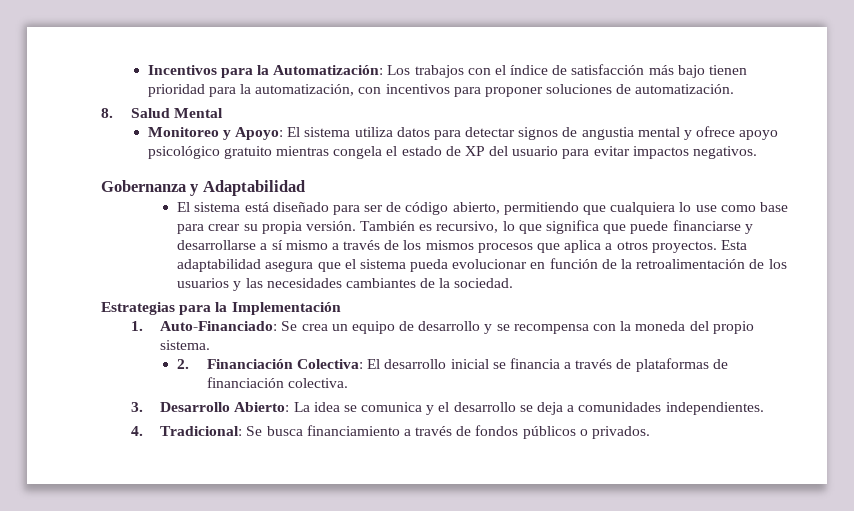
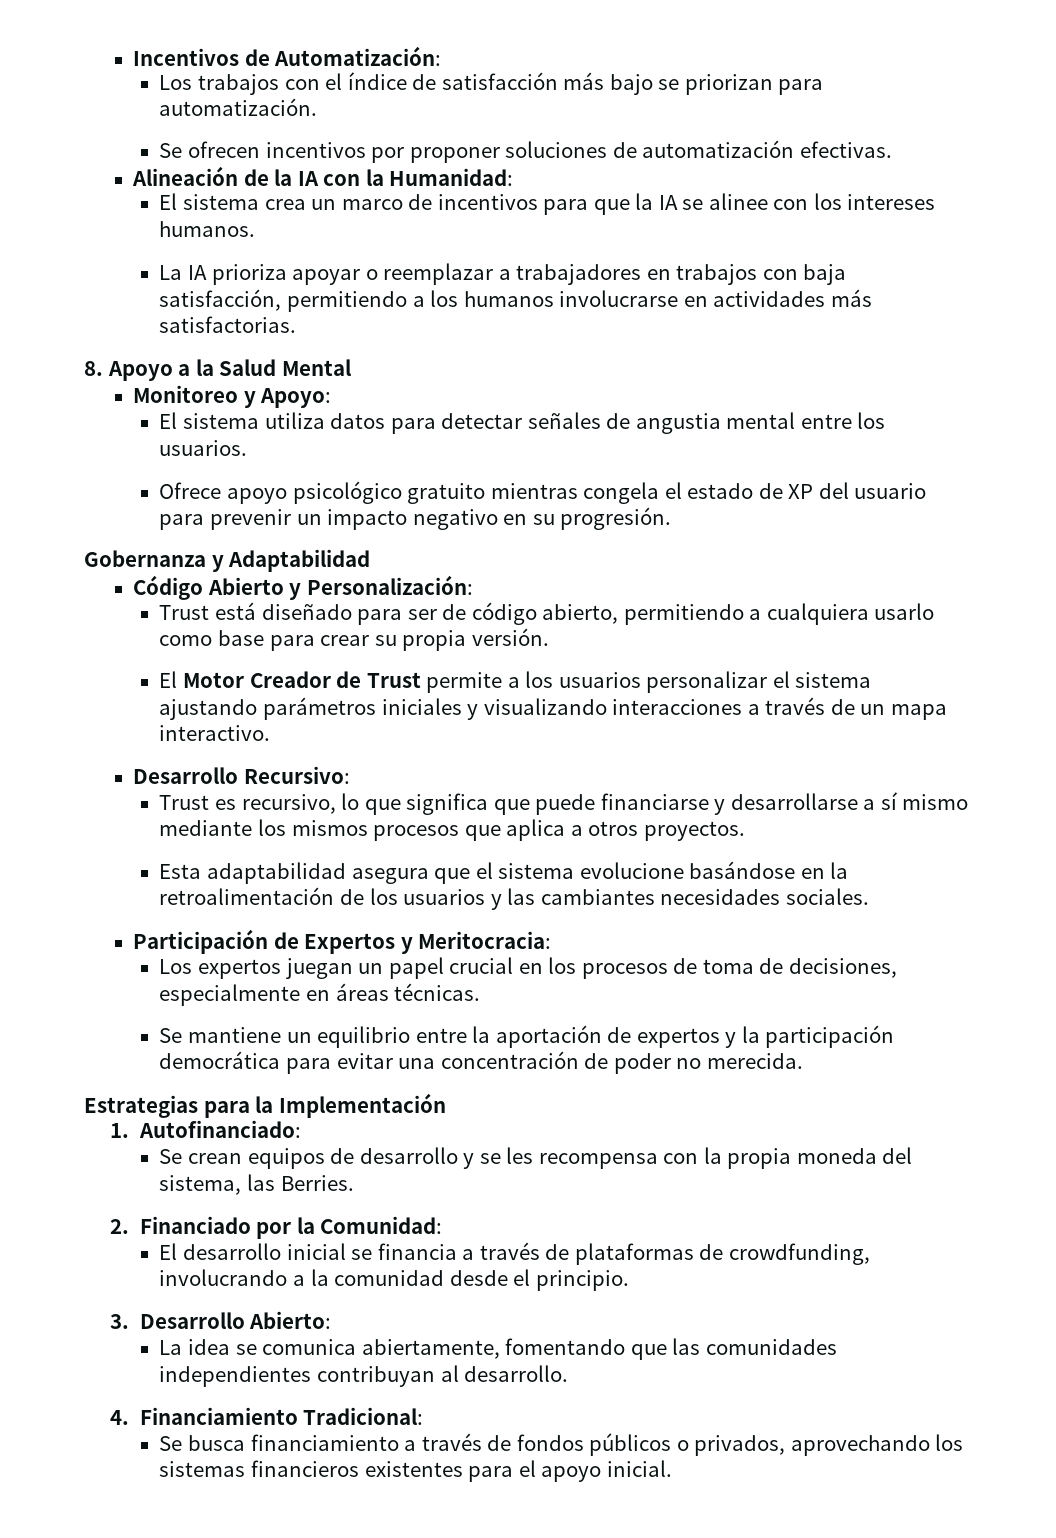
[220,65,269,78] para la -> [244,49,270,66] de
(384, 70) none -> (442, 56) //
[709,65,748,75] [147,84,735,97] [101,108,113,118] tienen prioridad para la automatización, con incentivos para proponer soluciones de automatización. // 8. -> [658,74,824,95] [159,98,318,116] [159,140,892,163] [131,166,514,186] [159,193,936,215] [159,221,256,237] [159,263,847,285] [159,289,872,312] [159,316,297,333] [84,359,214,381] se priorizan para automatización. // Se ofrecen incentivos por proponer soluciones de automatización efectivas. // Alineación de la IA con la Humanidad: // El sistema crea un marco de incentivos para que la IA se alinee con los intereses humanos. // La IA prioriza apoyar o reemplazar a trabajadores en trabajos con baja satisfacción, permitiendo a los humanos involucrarse en actividades más satisfactorias. // 8. Apoyo a la
(283, 133) none -> (332, 398) //
[518,127,559,140] signos -> [527,412,601,429] señales
[684,126,736,140] y ofrece -> [800,412,886,429] [159,440,248,456] [159,482,222,499] entre los usuarios. // Ofrece
[593,146,758,159] [101,180,305,196] [177,202,241,212] evitar impactos negativos. // Gobernanza y Adaptabilidad // El sistema -> [209,507,672,530] [84,549,371,572] [132,575,473,600] [159,605,210,620] prevenir un impacto negativo en su progresión. // Gobernanza y Adaptabilidad // Código Abierto y Personalización: // Trust
[583,202,717,215] que cualquiera lo use -> [749,603,935,625] a cualquiera usarlo
[360,221,416,231] También -> [159,671,872,693] [159,697,947,720] [159,725,271,741] [132,766,350,784] [159,795,210,810] // El Motor Creador de Trust permite a los usuarios personalizar el sistema ajustando parámetros iniciales y visualizando interacciones a través de un mapa interactivo. // Desarrollo Recursivo: // Trust
[331,240,400,250] a través de -> [159,820,253,836] mediante
(717, 247) none -> (745, 831) //
[410,258,617,272] pueda evolucionar en función de -> [579,861,825,879] evolucione basándose en
[266,278,514,288] necesidades cambiantes de la sociedad. -> [540,888,869,905] [132,929,552,954] [159,957,897,979] [159,983,481,1006] [159,1025,895,1048] [159,1051,803,1074] cambiantes necesidades sociales. // Participación de Expertos y Meritocracia: // Los expertos juegan un papel crucial en los procesos de toma de decisiones, especialmente en áreas técnicas. // Se mantiene un equilibrio entre la aportación de expertos y la participación democrática para evitar una concentración de poder no merecida.
[160,321,395,334] Auto-Financiado: Se crea un equipo -> [138,1120,301,1138] [159,1148,325,1169] Autofinanciado: // Se crean equipos
(510, 327) none -> [506,1147,534,1164] les
(632, 326) none -> [727,1148,792,1169] propia
[712,321,754,334] [160,340,211,350] [177,359,363,369] propio sistema. // 2. Financiación Colectiva: -> [159,1174,354,1195] [110,1216,443,1239] sistema, las Berries. // 2. Financiado por la Comunidad: //
[206,377,348,388] financiación colectiva. -> [728,1243,870,1265] [159,1269,629,1291] crowdfunding, involucrando a la comunidad desde el principio.
(290, 407) none -> (332, 1320) //
[426,402,764,415] y el desarrollo se deja a comunidades independientes. -> [361,1338,837,1360] [159,1365,569,1387] abiertamente, fomentando que las comunidades independientes contribuyan al desarrollo.
(143, 431) none -> [139,1407,298,1425] Financiamiento
(243, 431) none -> (424, 1416) //
[591,426,650,439] privados. -> [694,1434,964,1456] [159,1460,672,1482] privados, aprovechando los sistemas financieros existentes para el apoyo inicial.

